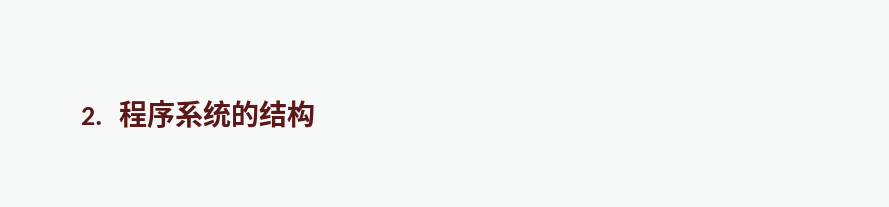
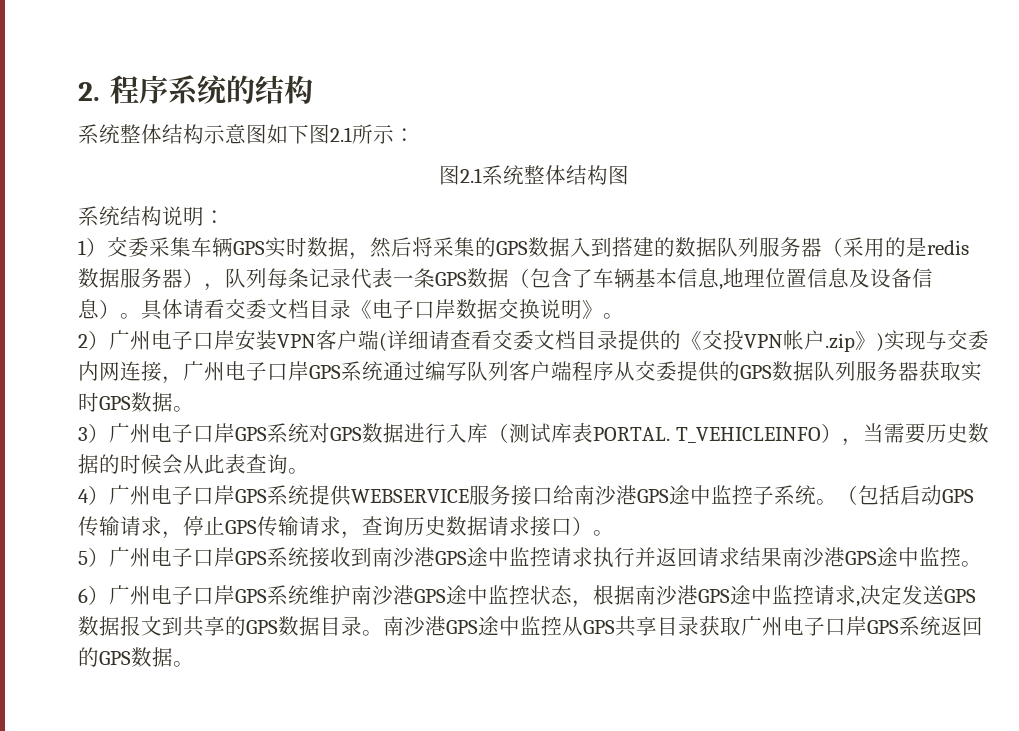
(316, 114) none -> [78,124,415,144] [438,165,629,185] [78,206,225,226] [78,237,969,260] [78,268,933,291] [78,299,624,320] [78,330,989,352] [78,361,982,384] [78,392,194,412] [78,423,989,446] [78,454,309,475] [78,485,974,506] [78,516,614,539] [78,547,982,568] [78,585,976,608] [78,616,983,637] [78,647,194,667] // 系统整体结构示意图如下图2.1所示： // 图2.1系统整体结构图 // 系统结构说明： // 1）交委采集车辆GPS实时数据，然后将采集的GPS数据入到搭建的数据队列服务器（采用的是redis数据服务器），队列每条记录代表一条GPS数据（包含了车辆基本信息,地理位置信息及设备信息）。具体请看交委文档目录《电子口岸数据交换说明》。 // 2）广州电子口岸安装VPN客户端(详细请查看交委文档目录提供的《交投VPN帐户.zip》)实现与交委内网连接，广州电子口岸GPS系统通过编写队列客户端程序从交委提供的GPS数据队列服务器获取实时GPS数据。 // 3）广州电子口岸GPS系统对GPS数据进行入库（测试库表PORTAL. T_VEHICLEINFO），当需要历史数据的时候会从此表查询。 // 4）广州电子口岸GPS系统提供WEBSERVICE服务接口给南沙港GPS途中监控子系统。（包括启动GPS传输请求，停止GPS传输请求，查询历史数据请求接口）。 // 5）广州电子口岸GPS系统接收到南沙港GPS途中监控请求执行并返回请求结果南沙港GPS途中监控。 // 6）广州电子口岸GPS系统维护南沙港GPS途中监控状态，根据南沙港GPS途中监控请求,决定发送GPS数据报文到共享的GPS数据目录。南沙港GPS途中监控从GPS共享目录获取广州电子口岸GPS系统返回的GPS数据。

